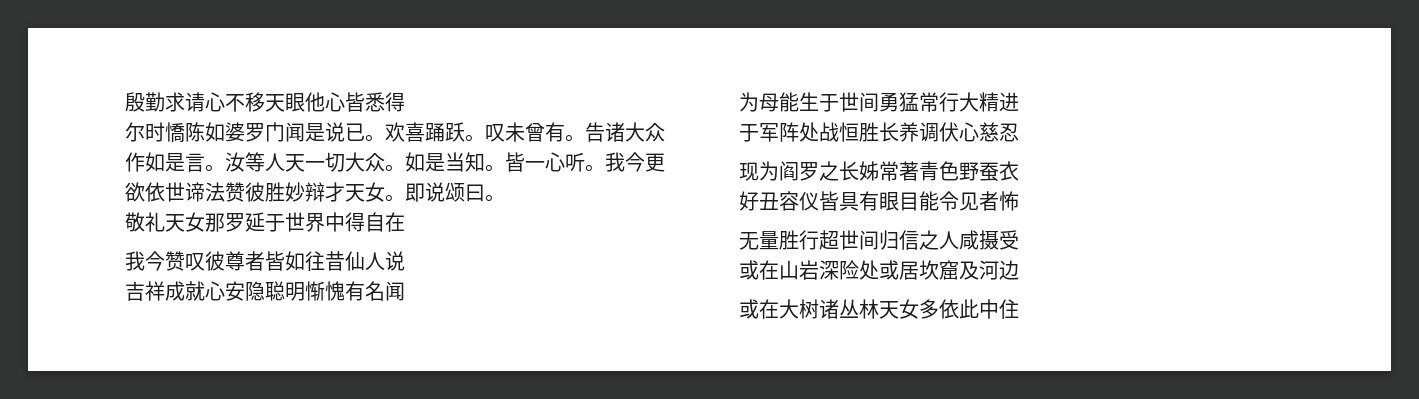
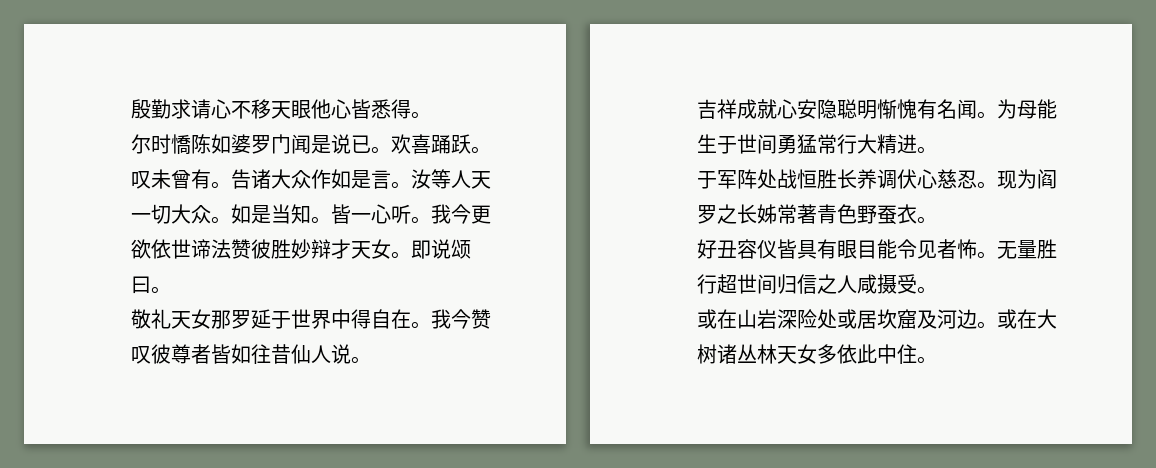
(405, 102) none -> [411,111,431,119] 。
(405, 222) // -> [411,321,431,329] 。
(405, 261) none -> [351,356,371,364] 。
(405, 291) // -> [977,111,997,119] 。
(1019, 102) none -> [917,146,937,154] 。
(1019, 132) // -> [977,181,997,189] 。
(1019, 171) none -> [917,216,937,224] 。
(1019, 201) // -> [977,251,997,259] 。
(1019, 240) none -> [917,286,937,294] 。
(1019, 270) // -> [977,321,997,329] 。
(1019, 309) none -> [917,356,937,364] 。

